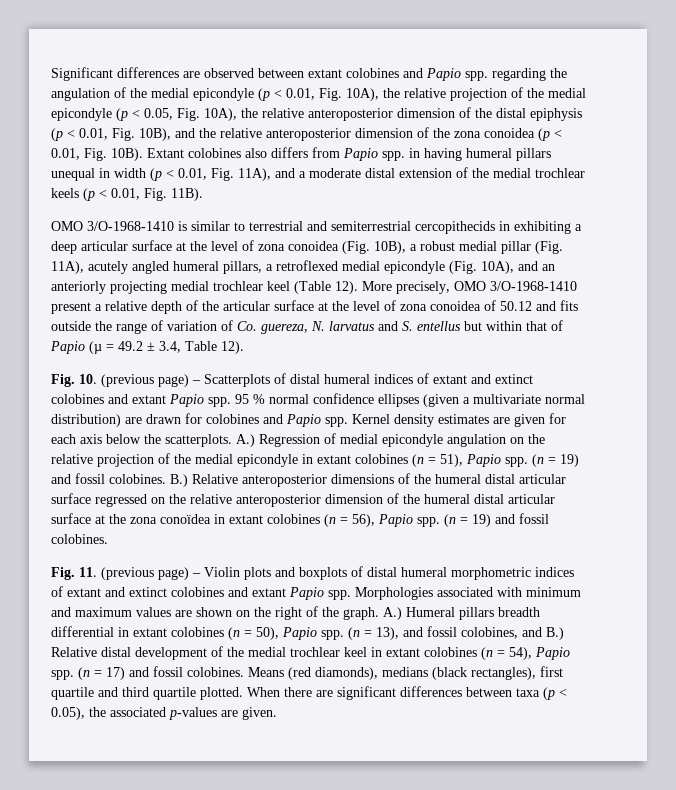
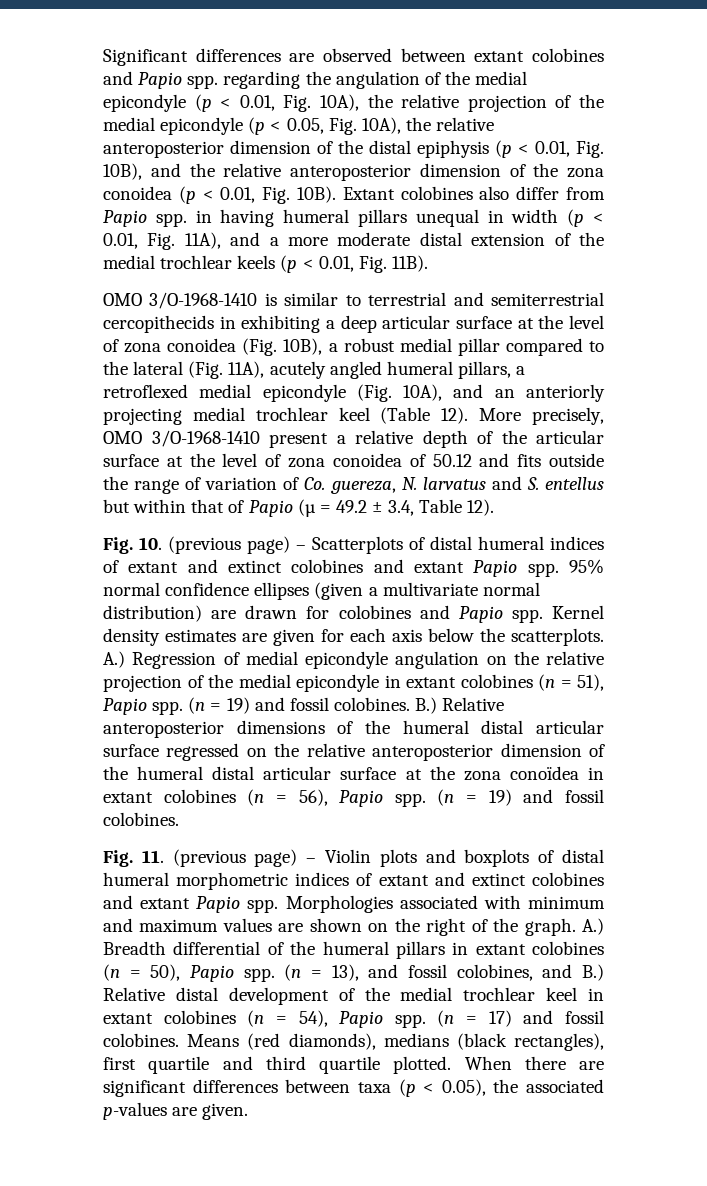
[271,147,308,158] differs -> [516,186,560,200] differ
(306, 174) none -> [288,237,328,246] more
(531, 247) none -> [505,338,604,356] [103,361,184,375] compared to the lateral
[235,394,265,404] 95 % -> [569,559,604,574] 95%
[406,607,540,620] [51,626,114,637] Humeral pillars breadth differential -> [103,941,445,959] Breadth differential of the humeral pillars

